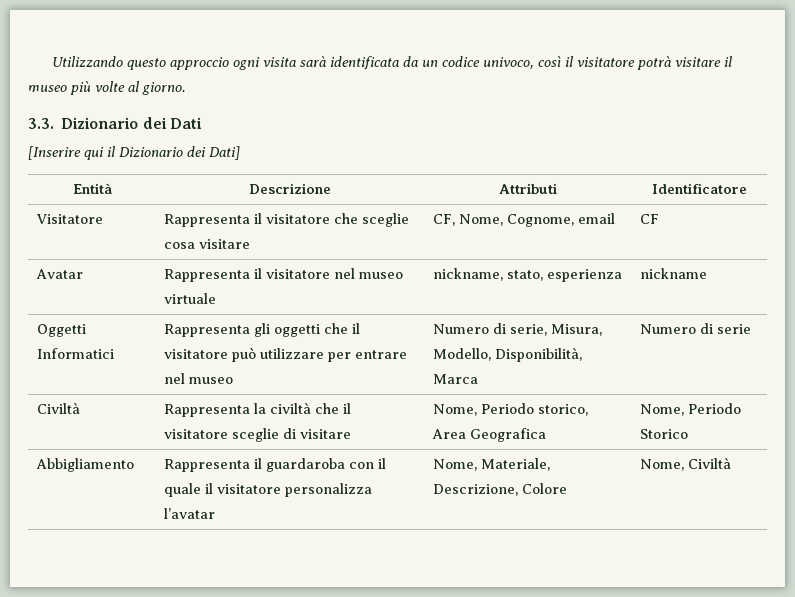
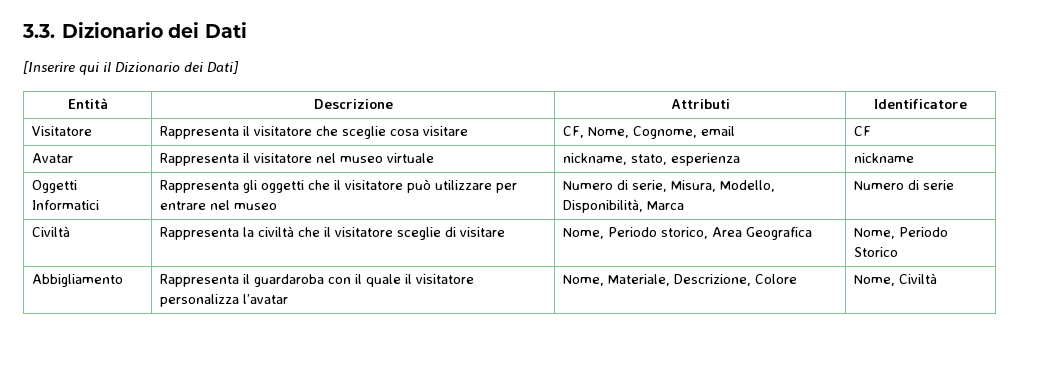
[51,56,733,70] [28,81,185,95] Utilizzando questo approccio ogni visita sarà identificata da un codice univoco, così il visitatore potrà visitare il museo più volte al giorno. // -> (22, 31) none

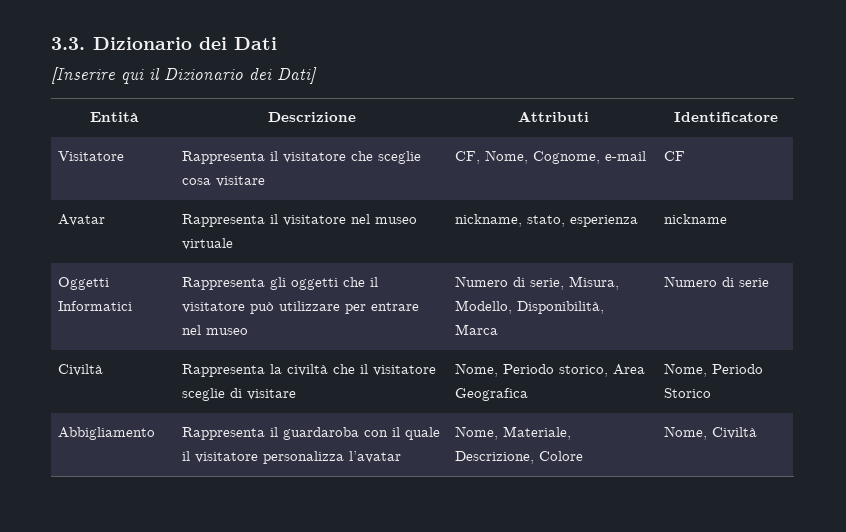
[701,126,736,136] email -> [605,151,647,161] e-mail

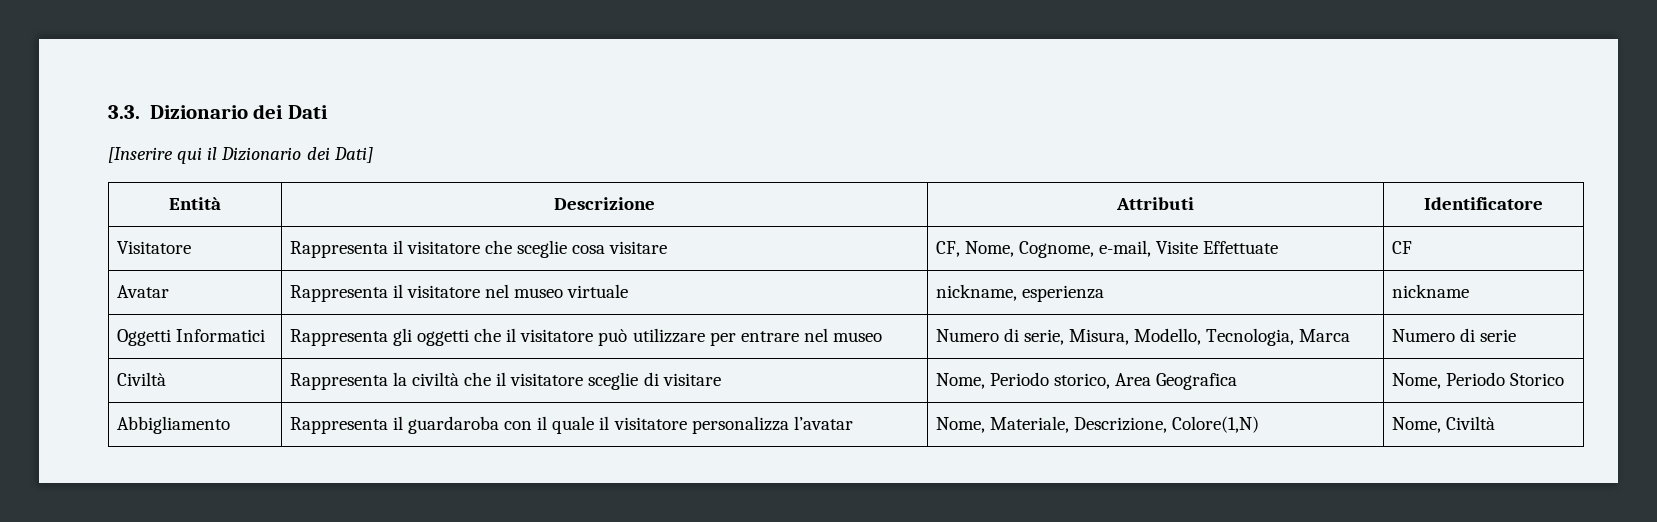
[605,151,647,161] e-mail -> [1099,240,1279,257] e-mail, Visite Effettuate
[527,215,566,227] stato, -> (1017, 292) none
[517,301,605,314] Disponibilità, -> [1206,328,1295,346] Tecnologia,
[539,451,584,461] Colore -> [1172,416,1260,433] Colore(1,N)

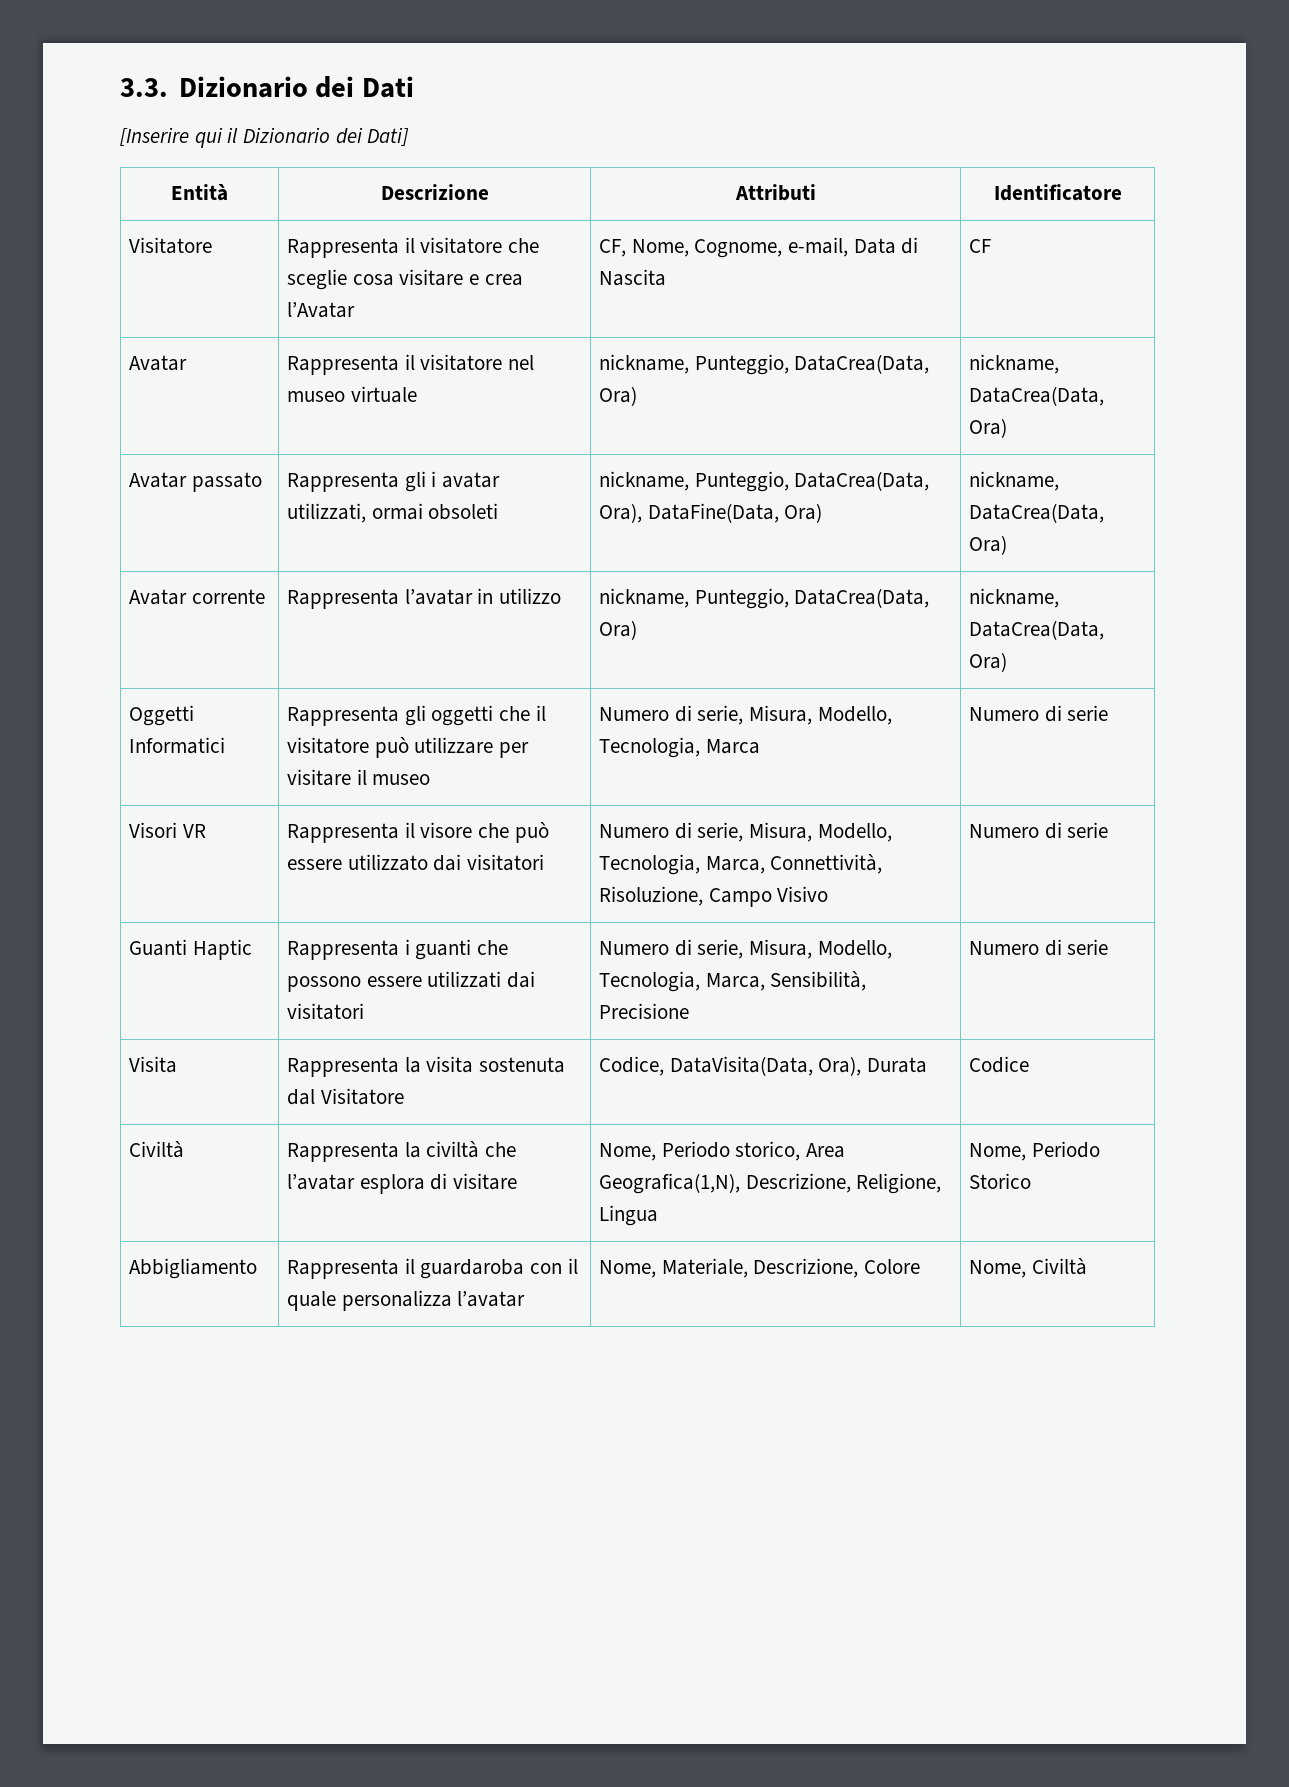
(668, 247) none -> [468,274,523,286] [286,302,355,318] e crea l’Avatar
[1156,241,1279,254] Visite Effettuate -> [853,237,919,254] [598,269,666,286] Data di Nascita
[1021,285,1104,302] [1391,284,1469,298] esperienza | nickname -> [694,354,930,375] [598,386,637,406] [968,354,1059,374] [968,386,1104,406] [968,418,1007,438] [128,472,262,492] [286,471,500,492] [286,503,499,523] [598,471,930,492] [598,503,823,523] [968,471,1059,491] [968,503,1104,523] [968,535,1007,555] [128,589,265,605] [286,588,561,609] [598,588,930,609] [598,620,637,640] [968,588,1059,608] [968,620,1104,640] [968,652,1007,672] Punteggio, DataCrea(Data, Ora) | nickname, DataCrea(Data, Ora) // Avatar passato | Rappresenta gli i avatar utilizzati, ormai obsoleti | nickname, Punteggio, DataCrea(Data, Ora), DataFine(Data, Ora) | nickname, DataCrea(Data, Ora) // Avatar corrente | Rappresenta l’avatar in utilizzo | nickname, Punteggio, DataCrea(Data, Ora) | nickname, DataCrea(Data, Ora)
[740,328,828,342] entrare nel -> [286,769,367,786] visitare il
(1516, 335) none -> [128,822,206,838] [286,822,549,843] [286,854,544,871] [598,822,892,842] [598,854,883,875] [598,886,829,907] [968,822,1109,839] [128,939,252,960] [286,939,508,960] [286,971,535,992] [286,1003,364,1020] [598,939,892,959] [598,971,867,992] [598,1003,689,1019] [968,939,1109,956] [128,1056,177,1073] [286,1056,565,1077] [286,1088,404,1105] [598,1056,927,1076] [968,1056,1029,1073] // Visori VR | Rappresenta il visore che può essere utilizzato dai visitatori | Numero di serie, Misura, Modello, Tecnologia, Marca, Connettività, Risoluzione, Campo Visivo | Numero di serie // Guanti Haptic | Rappresenta i guanti che possono essere utilizzati dai visitatori | Numero di serie, Misura, Modello, Tecnologia, Marca, Sensibilità, Precisione | Numero di serie // Visita | Rappresenta la visita sostenuta dal Visitatore | Codice, DataVisita(Data, Ora), Durata | Codice
[496,372,639,390] il visitatore sceglie -> [286,1174,425,1194] l’avatar esplora
[1156,373,1238,390] Geografica -> [598,1173,942,1194] [598,1205,658,1226] Geografica(1,N), Descrizione, Religione, Lingua
[599,416,687,430] il visitatore -> (336, 1301) none
[1172,416,1260,433] Colore(1,N) -> [863,1259,920,1274] Colore

